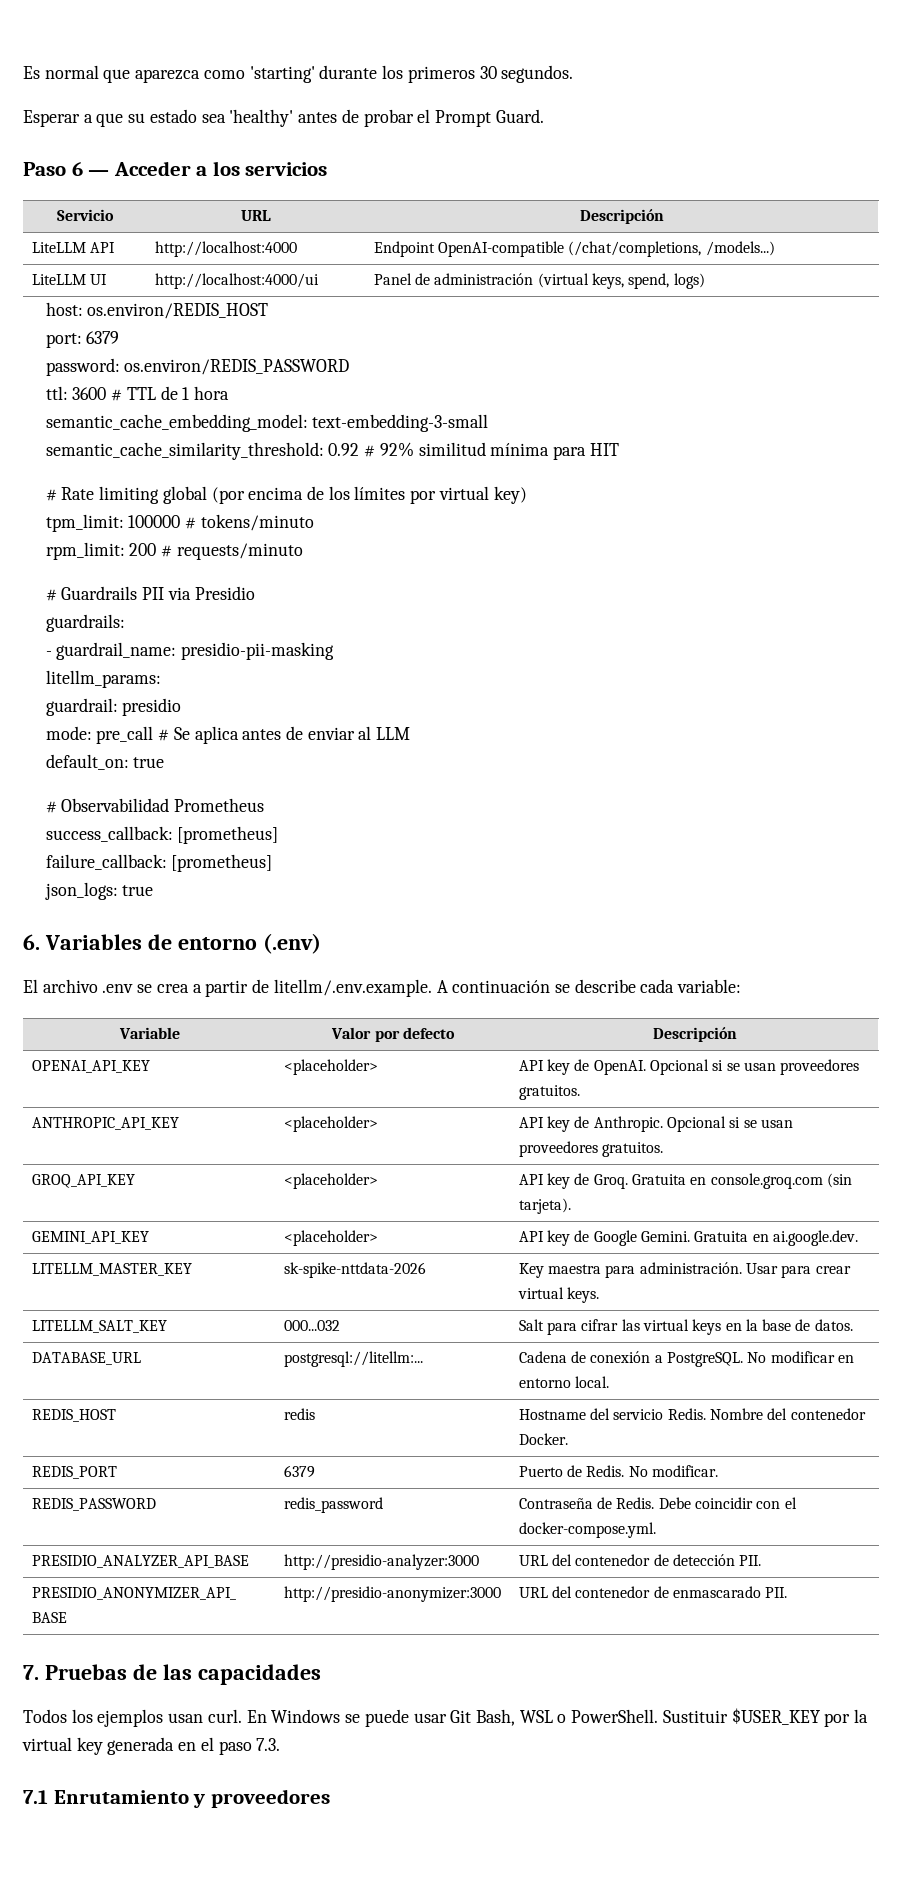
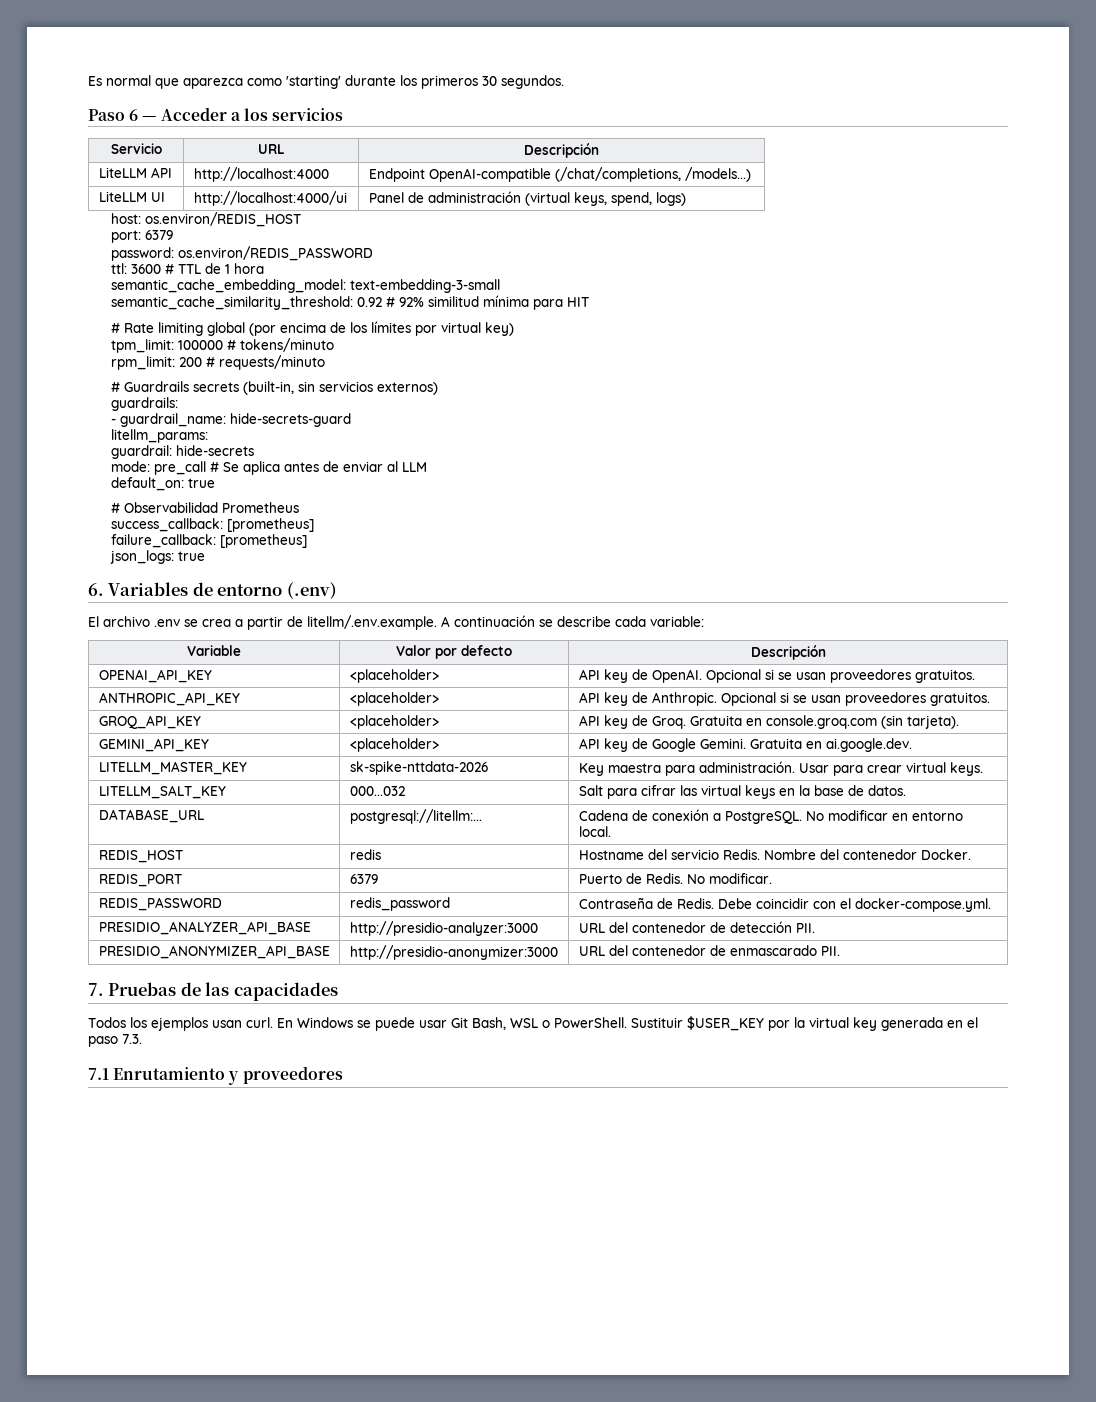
[23,109,544,127] // Esperar a que su estado sea 'healthy' antes de probar el Prompt Guard. -> (564, 82) none
[142,586,255,600] PII via Presidio -> [192,381,438,395] secrets (built-in, sin servicios externos)
[181,642,335,660] presidio-pii-masking -> [229,413,351,427] hide-secrets-guard
[122,698,182,716] presidio -> [175,445,254,456] hide-secrets

